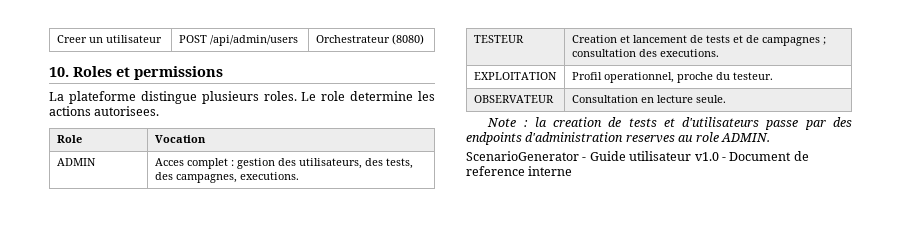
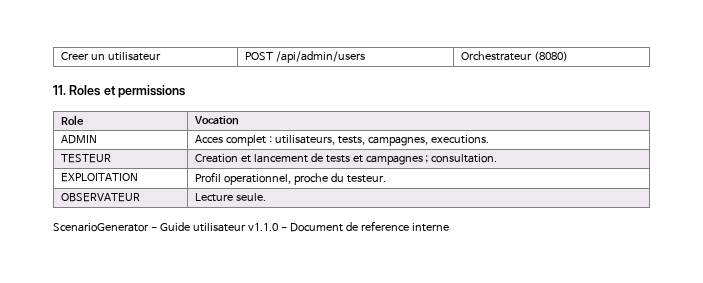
[49,67,69,77] 10. -> [53,85,66,95] 11.
[49,91,435,104] [49,106,160,116] // La plateforme distingue plusieurs roles. Le role determine les actions autorisees. -> (186, 91) none
[236,158,413,169] [154,172,173,180] gestion des utilisateurs, des tests, des -> [274,135,365,145] utilisateurs, tests,
[745,35,759,43] de -> (363, 159) none
[571,49,719,57] consultation des executions. -> [431,154,498,163] consultation.
[571,95,726,103] [487,117,852,130] [466,132,770,145] Consultation en lecture seule. // Note : la creation de tests et d'utilisateurs passe par des endpoints d'administration reserves au role ADMIN. -> [194,193,266,202] Lecture seule.
[694,152,719,161] v1.0 -> [247,223,278,231] v1.1.0

